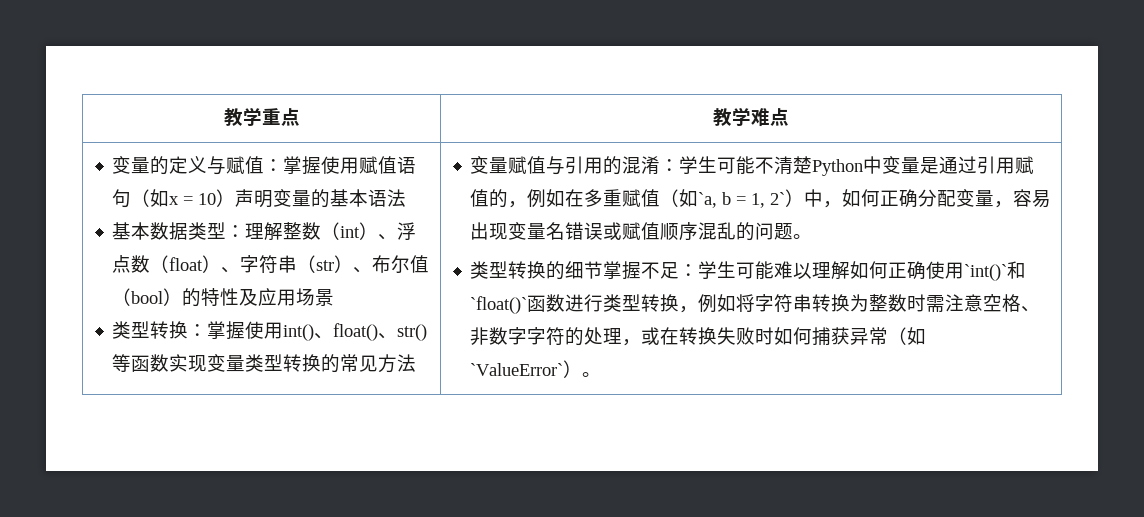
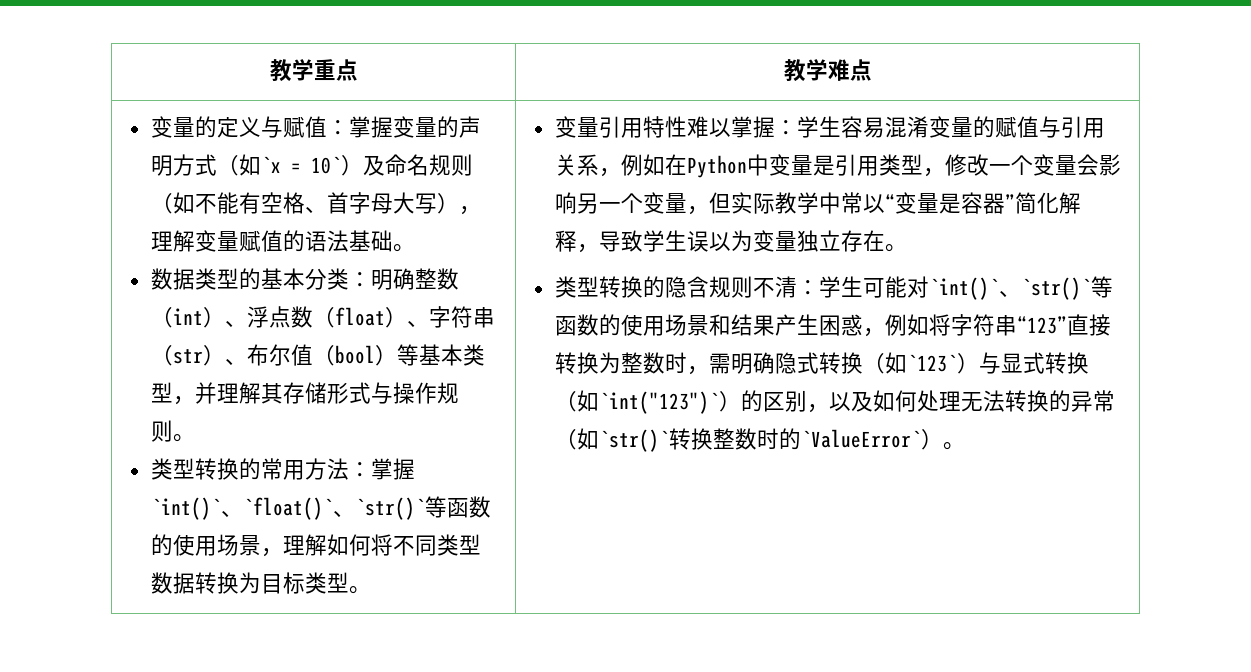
[321,156,417,174] [112,189,369,208] 使用赋值语句（如x = 10）声明变量的基本 -> [392,116,481,138] [150,154,473,176] [150,192,481,215] [150,230,305,252] 变量的声明方式（如`x = 10`）及命名规则（如不能有空格、首字母大写），理解变量赋值的
[112,222,151,240] // 基本 -> [348,230,415,252] 基础。 //
[226,222,284,241] ：理解 -> [238,268,415,290] 的基本分类：明确
[182,288,335,307] [112,321,428,341] [112,354,417,373] [470,156,1035,176] [470,189,1052,208] [470,222,813,241] [470,261,1027,281] [470,294,680,314] 的特性及应用场景 // 类型转换：掌握使用int()、float()、str()等函数实现变量类型转换的常见方法 | 变量赋值与引用的混淆：学生可能不清楚Python中变量是通过引用赋值的，例如在多重赋值（如`a, b = 1, 2`）中，如何正确分配变量，容易出现变量名错误或赋值顺序混乱的问题。 // 类型转换的细节掌握不足：学生可能难以理解如何正确使用`int()`和`float()`函数进行类型转换 -> [396,344,485,366] [150,382,459,405] [150,420,195,442] [150,458,415,480] [150,496,491,520] [150,534,481,557] [150,572,371,594] [554,116,1105,138] [554,154,1121,178] [554,192,1081,215] [554,230,907,253] [554,276,1113,300] [554,314,863,336] 等基本类型，并理解其存储形式与操作规则。 // 类型转换的常用方法：掌握`int()`、`float()`、`str()`等函数的使用场景，理解如何将不同类型数据转换为目标类型。 | 变量引用特性难以掌握：学生容易混淆变量的赋值与引用关系，例如在Python中变量是引用类型，修改一个变量会影响另一个变量，但实际教学中常以“变量是容器”简化解释，导致学生误以为变量独立存在。 // 类型转换的隐含规则不清：学生可能对`int()`、`str()`等函数的使用场景和结果产生困惑
(813, 303) none -> [1016,314,1111,336] “123”直接
[926,294,1041,312] [470,327,927,346] 需注意空格、非数字字符的处理，或在转换失败时如何捕获异常（如 -> [686,352,1089,375] [554,390,1115,414] [554,428,801,452] ，需明确隐式转换（如`123`）与显式转换（如`int("123")`）的区别，以及如何处理无法转换的异常（如`str()`转换整数时的

